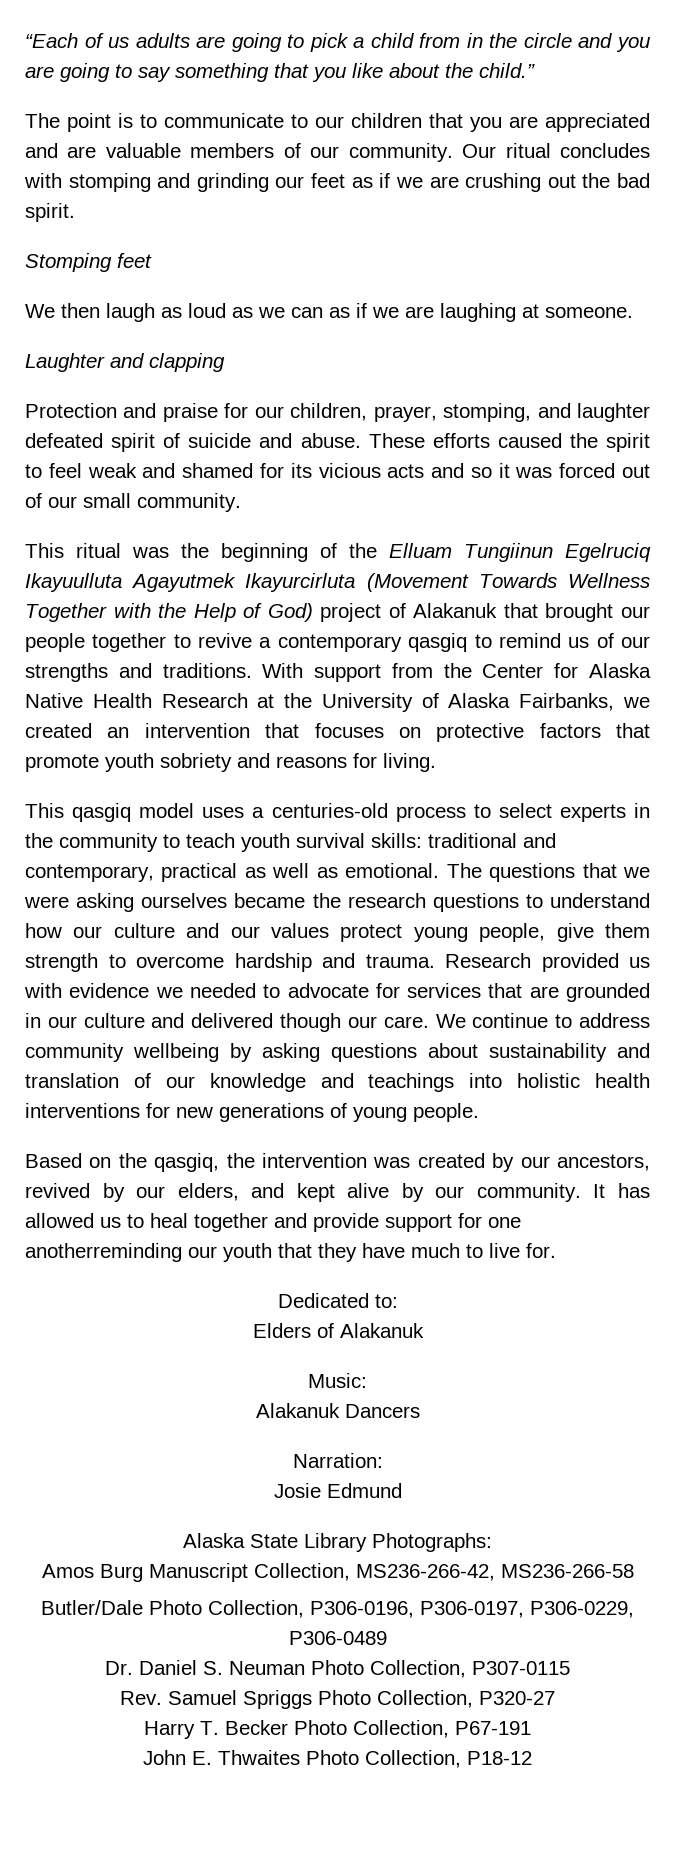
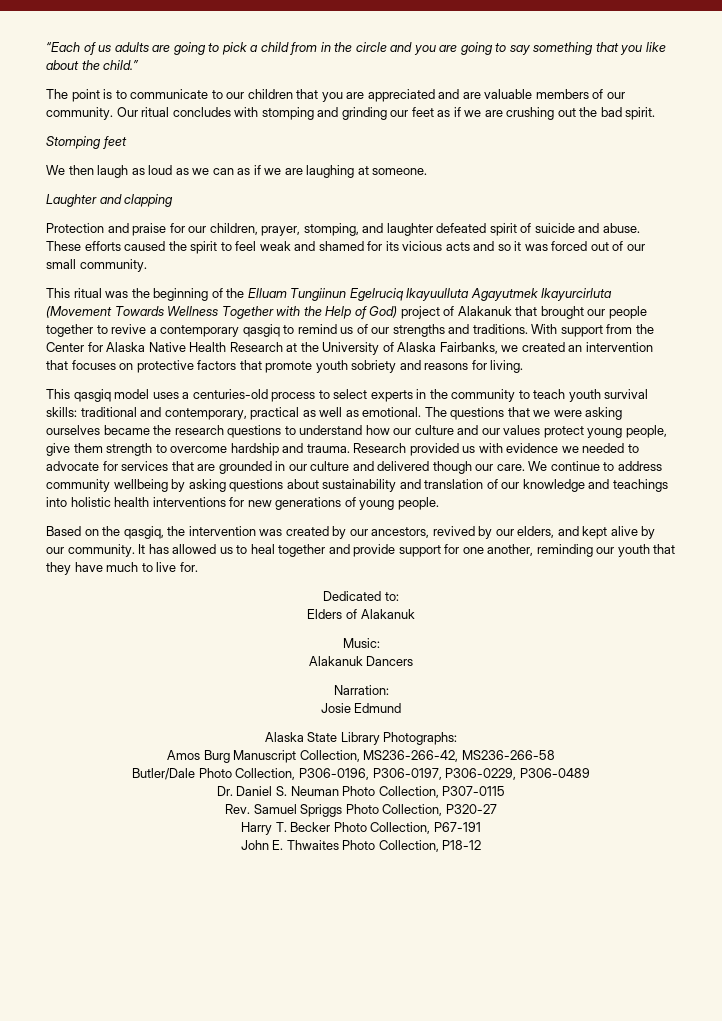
[25,1243,182,1262] anotherreminding -> [487,544,593,557] another, reminding

